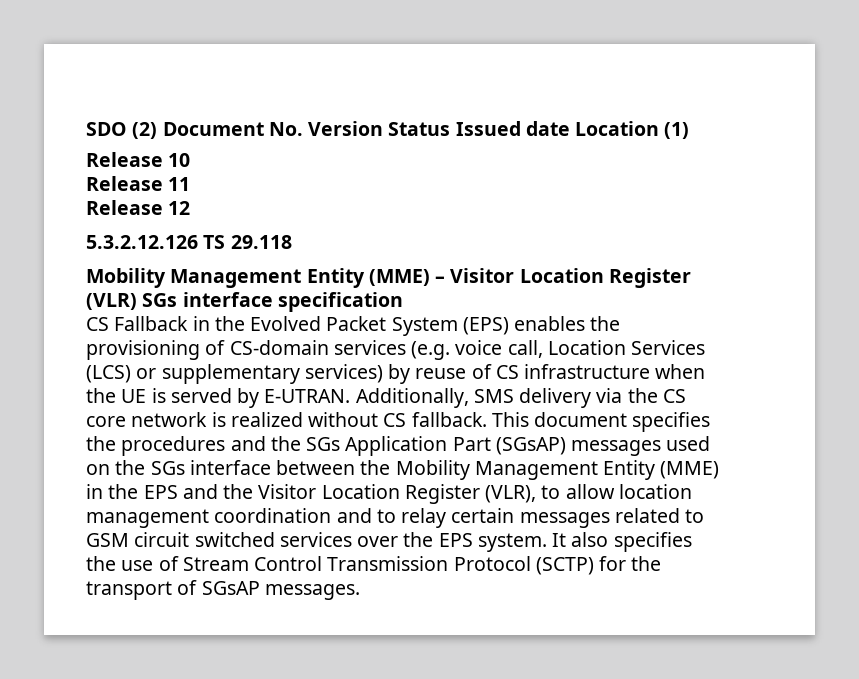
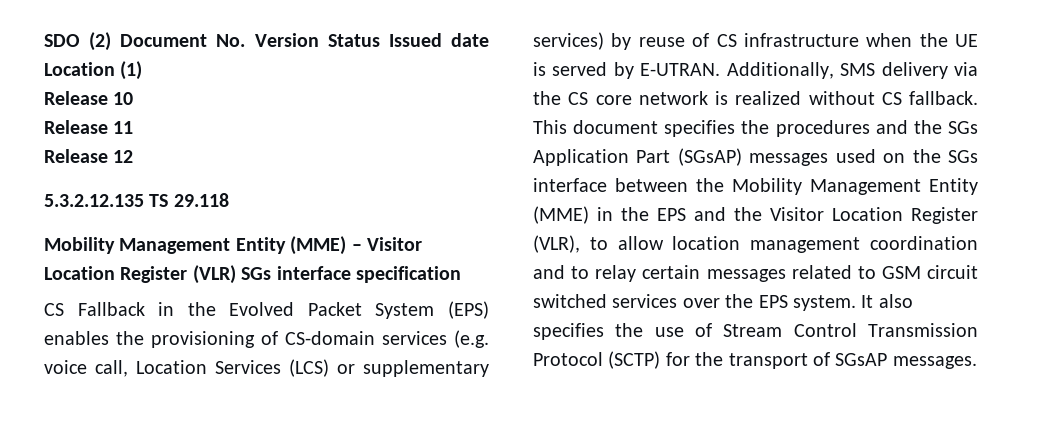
[86,235,198,249] 5.3.2.12.126 -> [44,194,144,207] 5.3.2.12.135

